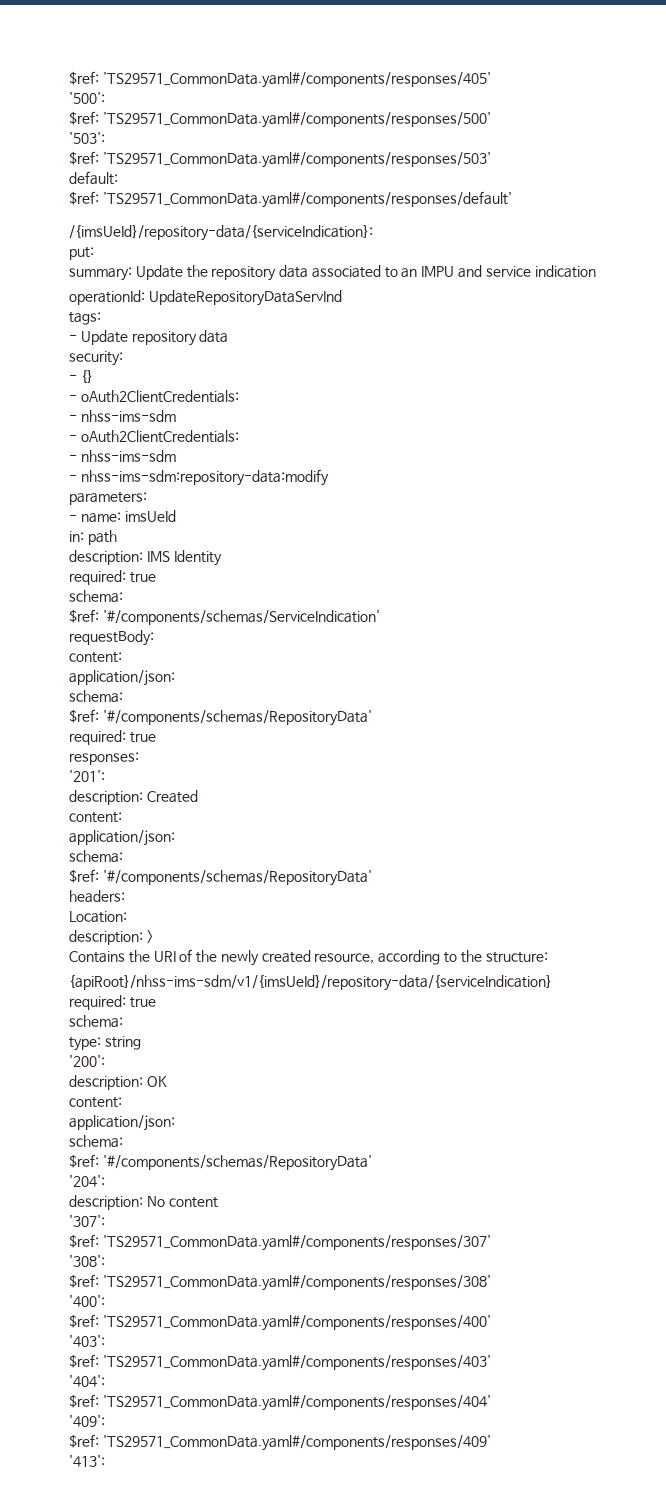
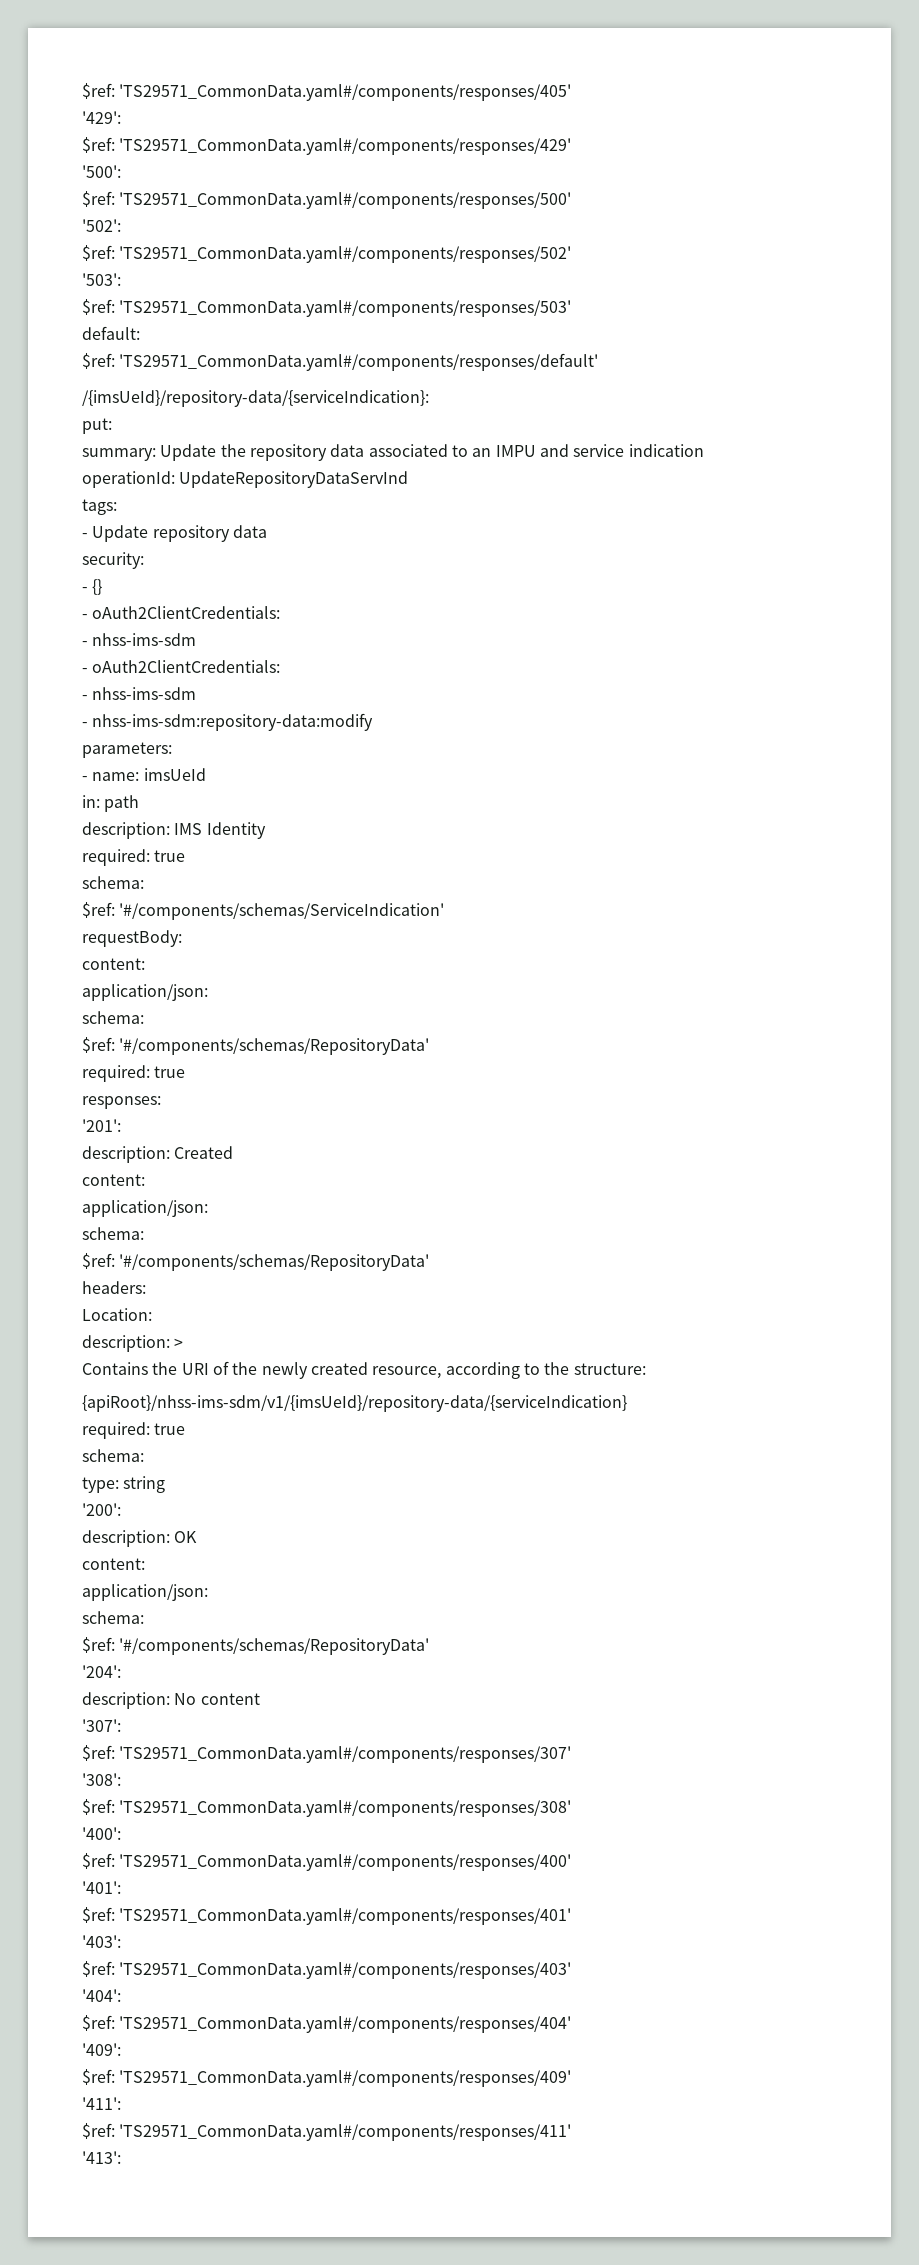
(491, 80) none -> [82,111,121,124] [82,137,572,155] // '429': // $ref: 'TS29571_CommonData.yaml#/components/responses/429'
(491, 120) none -> [82,219,121,232] [82,245,572,263] // '502': // $ref: 'TS29571_CommonData.yaml#/components/responses/502'
(491, 1323) none -> [82,1881,121,1894] [82,1907,572,1925] // '401': // $ref: 'TS29571_CommonData.yaml#/components/responses/401'
(491, 1443) none -> [82,2097,121,2110] [82,2123,572,2141] // '411': // $ref: 'TS29571_CommonData.yaml#/components/responses/411'

